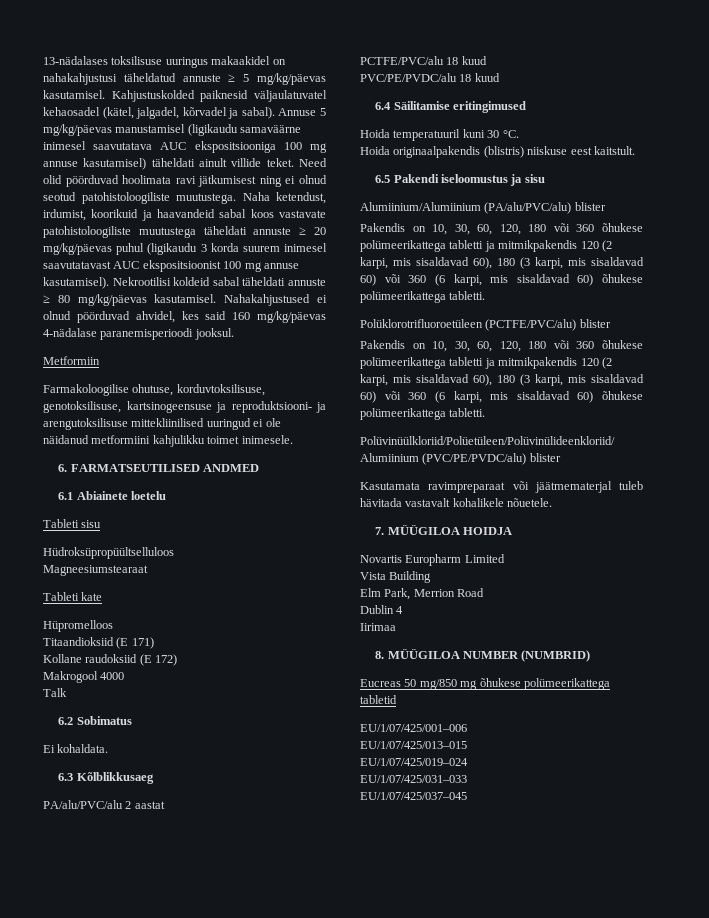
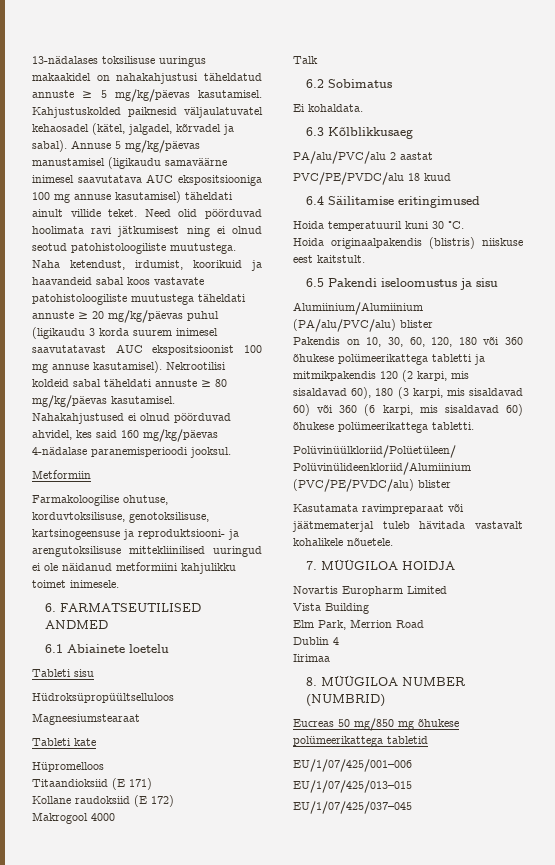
[360,56,487,65] // PCTFE/PVC/alu 18 kuud -> (433, 156) none
[360,319,611,331] [360,340,643,352] [360,357,612,369] [360,374,644,386] [360,391,643,403] [360,408,486,420] // Polüklorotrifluoroetüleen (PCTFE/PVC/alu) blister // Pakendis on 10, 30, 60, 120, 180 või 360 õhukese polümeerikattega tabletti ja mitmikpakendis 120 (2 karpi, mis sisaldavad 60), 180 (3 karpi, mis sisaldavad 60) või 360 (6 karpi, mis sisaldavad 60) õhukese polümeerikattega tabletti. -> (474, 426) none
[360,758,468,766] [360,775,467,783] // EU/1/07/425/019–024 // EU/1/07/425/031–033 -> (412, 786) none

